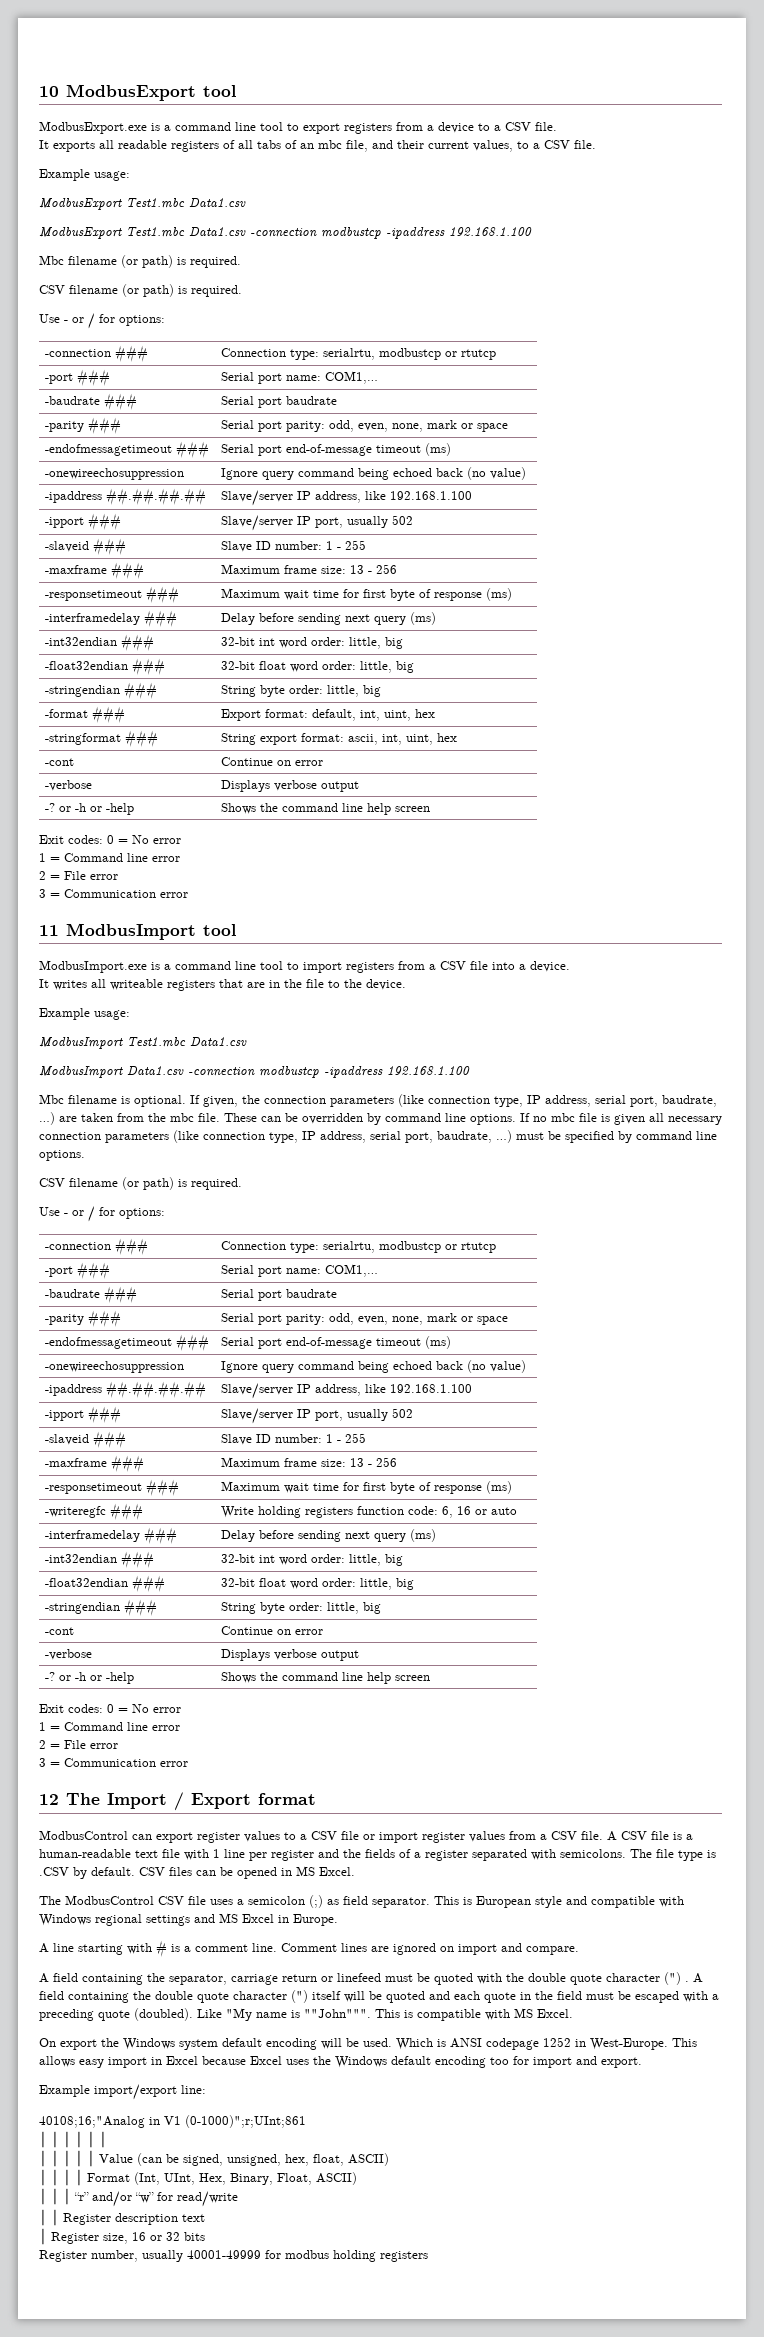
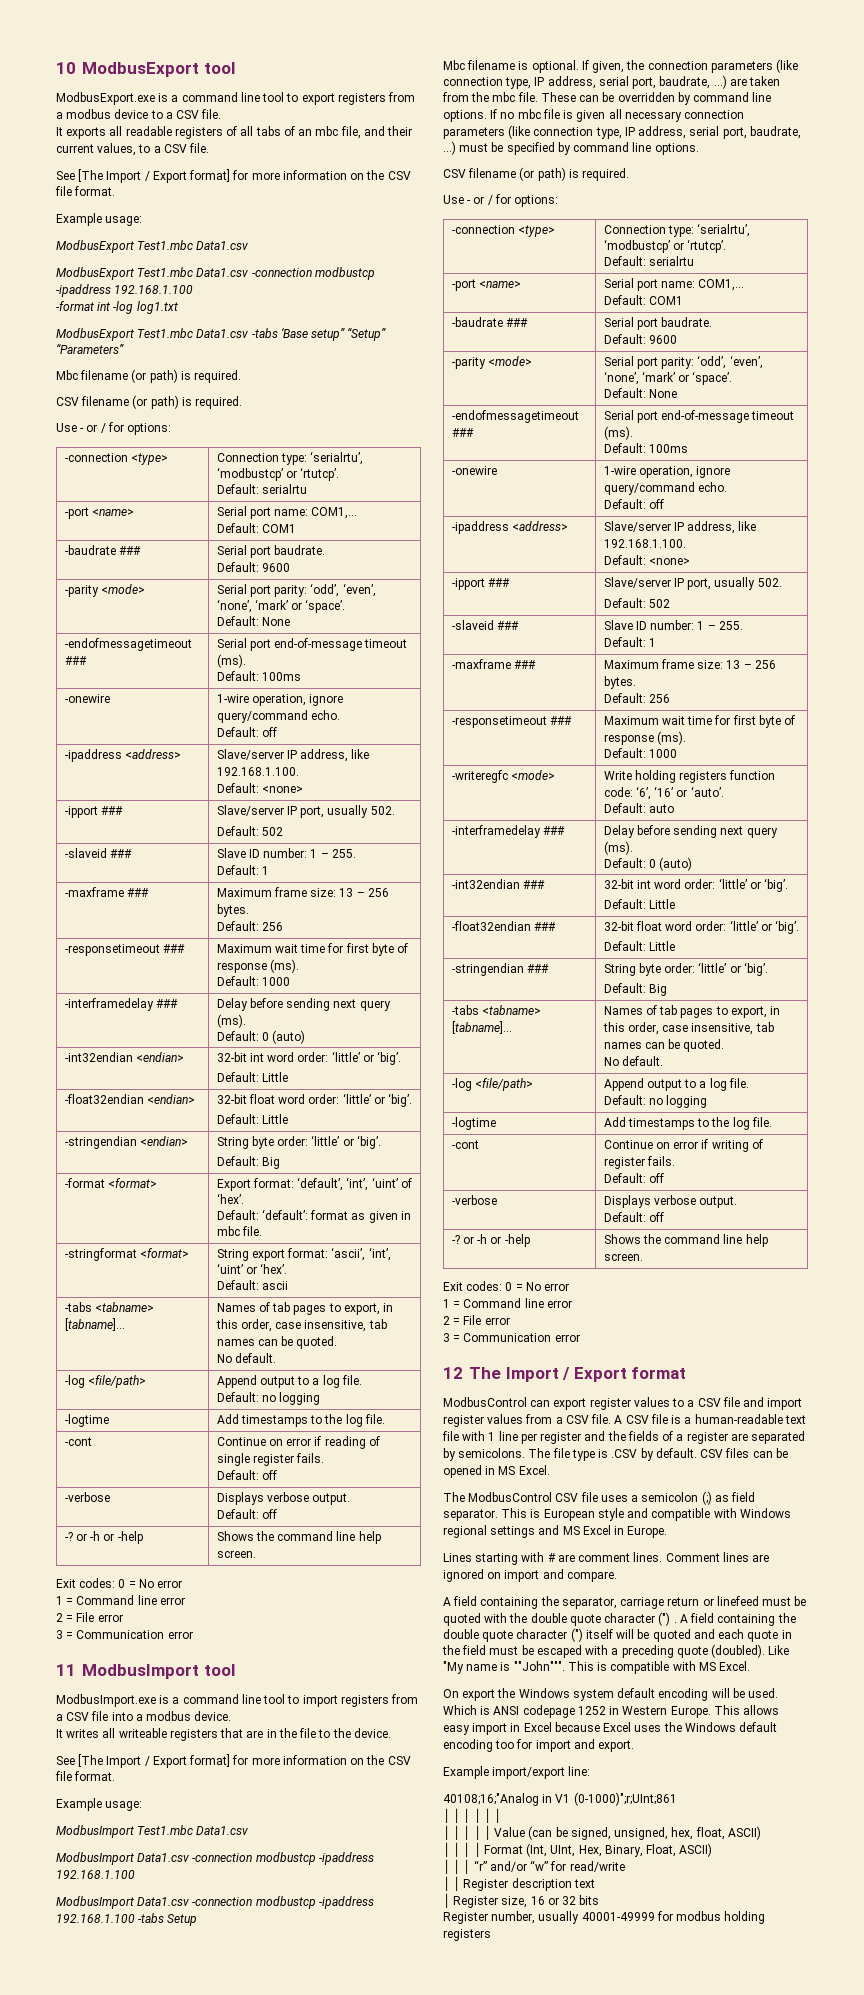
(434, 128) none -> [66,109,112,119] modbus
(596, 144) none -> [56,169,411,183] [55,186,116,196] // See [The Import / Export format] for more information on the CSV file format.
(532, 231) none -> [56,301,178,314] [56,327,387,341] [56,343,124,354] // -format int -log log1.txt // ModbusExport Test1.mbc Data1.csv -tabs ‘Base setup” “Setup” “Parameters”
[114,345,148,362] [220,348,496,360] [44,369,110,386] [220,371,378,384] [44,393,137,410] [220,396,337,408] [44,417,121,434] [220,420,508,432] [44,441,209,458] [220,443,451,456] [44,468,184,480] [220,467,526,480] [44,488,206,505] [220,490,472,506] [44,513,121,530] [220,515,413,531] [44,538,126,555] [220,540,366,552] [44,562,144,579] [220,564,397,574] ### | Connection type: serialrtu, modbustcp or rtutcp // -port ### | Serial port name: COM1,… // -baudrate ### | Serial port baudrate // -parity ### | Serial port parity: odd, even, none, mark or space // -endofmessagetimeout ### | Serial port end-of-message timeout (ms) // -onewireechosuppression | Ignore query command being echoed back (no value) // -ipaddress ##.##.##.## | Slave/server IP address, like 192.168.1.100 // -ipport ### | Slave/server IP port, usually 502 // -slaveid ### | Slave ID number: 1 - 255 // -maxframe ### | Maximum frame size: 13 - 256 -> [130,453,168,465] [216,451,364,465] [216,467,340,481] [216,484,307,494] [64,507,134,519] [216,506,358,519] [216,523,296,533] [64,545,141,555] [216,545,326,558] [216,562,290,572] [64,584,145,597] [216,583,376,597] [216,599,346,613] [216,616,290,626] [64,638,192,651] [64,656,87,665] [216,638,408,651] [216,654,246,668] [216,671,301,681] [64,694,110,703] [216,694,344,706] [216,710,340,723] [216,727,277,737] [64,749,181,762] [216,749,370,762] [216,767,299,776] [216,783,303,793] [64,806,123,818] [216,805,395,818] [216,826,283,836] [64,848,132,858] [216,848,356,858] [216,865,269,875] [64,887,149,897] [216,887,389,897] [216,904,249,917] [216,921,283,931] <type> | Connection type: ‘serialrtu’, ‘modbustcp’ or ‘rtutcp’. // Default: serialrtu // -port <name> | Serial port name: COM1,… // Default: COM1 // -baudrate ### | Serial port baudrate. // Default: 9600 // -parity <mode> | Serial port parity: ‘odd’, ‘even’, ‘none’, ‘mark’ or ‘space’. // Default: None // -endofmessagetimeout ### | Serial port end-of-message timeout (ms). // Default: 100ms // -onewire | 1-wire operation, ignore query/command echo. // Default: off // -ipaddress <address> | Slave/server IP address, like 192.168.1.100. // Default: <none> // -ipport ### | Slave/server IP port, usually 502. // Default: 502 // -slaveid ### | Slave ID number: 1 – 255. // Default: 1 // -maxframe ### | Maximum frame size: 13 – 256 bytes. // Default: 256
[485,588,512,601] [44,610,177,627] [220,612,436,625] [44,634,154,651] [220,637,403,649] [44,658,165,675] [220,661,414,673] [44,682,157,699] [220,685,381,697] [44,706,125,723] (ms) // -interframedelay ### | Delay before sending next query (ms) // -int32endian ### | 32-bit int word order: little, big // -float32endian ### | 32-bit float word order: little, big // -stringendian ### | String byte order: little, big // -format ### -> [269,959,299,973] [216,976,290,986] [64,998,178,1011] [216,998,391,1011] [216,1014,246,1028] [216,1030,306,1044] [64,1052,184,1062] [216,1051,402,1065] [216,1072,288,1082] [64,1094,195,1104] [216,1093,413,1107] [216,1114,288,1124] [64,1136,188,1149] [216,1135,381,1149] [216,1156,280,1169] [64,1178,157,1188] (ms). // Default: 1000 // -interframedelay ### | Delay before sending next query (ms). // Default: 0 (auto) // -int32endian <endian> | 32-bit int word order: ‘little’ or ‘big’. // Default: Little // -float32endian <endian> | 32-bit float word order: ‘little’ or ‘big’. // Default: Little // -stringendian <endian> | String byte order: ‘little’ or ‘big’. // Default: Big // -format <format>
[311,709,435,721] default, int, uint, hex -> [297,1177,412,1191] [216,1193,244,1204] [216,1209,411,1223] [216,1226,262,1236] ‘default’, ‘int’, ‘uint’ of ‘hex’. // Default: ‘default’: format as given in mbc file.
[124,730,158,747] ### -> [139,1248,189,1258] <format>
[347,733,457,745] [44,758,74,766] [220,757,323,766] [44,780,92,791] [220,780,359,792] ascii, int, uint, hex // -cont | Continue on error // -verbose | Displays verbose output -> [331,1247,391,1261] [216,1263,288,1274] [216,1280,288,1290] [64,1302,154,1312] [64,1318,125,1331] [216,1302,394,1315] [215,1319,387,1332] [216,1336,338,1349] [216,1353,276,1363] [64,1375,146,1388] [216,1375,362,1388] [216,1392,321,1405] [64,1414,109,1427] [216,1414,385,1427] [64,1437,92,1446] [216,1436,380,1449] [216,1453,325,1466] [216,1470,277,1480] [64,1492,110,1502] [216,1492,351,1505] [216,1509,277,1519] ‘ascii’, ‘int’, ‘uint’ or ‘hex’. // Default: ascii // -tabs <tabname> [tabname]... | Names of tab pages to export, in this order, case insensitive, tab names can be quoted. // No default. // -log <file/path> | Append output to a log file. // Default: no logging // -logtime | Add timestamps to the log file. // -cont | Continue on error if reading of single register fails. // Default: off // -verbose | Displays verbose output. // Default: off
[394,806,430,812] screen -> [216,1550,256,1558] screen.
(526, 967) none -> [146,1711,192,1721] modbus
(406, 984) none -> [56,1754,411,1768] [55,1771,116,1781] // See [The Import / Export format] for more information on the CSV file format.
(470, 1070) none -> [56,1896,374,1909] [56,1913,198,1926] // ModbusImport Data1.csv -connection modbustcp -ipaddress 192.168.1.100 -tabs Setup
[114,1238,148,1255] [220,1241,496,1253] [44,1262,110,1279] [220,1264,378,1277] [44,1286,137,1303] [220,1289,337,1301] [44,1310,121,1327] [220,1313,508,1325] [44,1334,209,1351] [220,1336,451,1349] [44,1361,184,1373] [220,1360,526,1373] [44,1381,206,1398] [220,1383,472,1399] [44,1406,121,1423] [220,1408,413,1424] [44,1431,126,1448] [220,1433,366,1445] [44,1455,144,1472] [220,1457,397,1467] ### | Connection type: serialrtu, modbustcp or rtutcp // -port ### | Serial port name: COM1,… // -baudrate ### | Serial port baudrate // -parity ### | Serial port parity: odd, even, none, mark or space // -endofmessagetimeout ### | Serial port end-of-message timeout (ms) // -onewireechosuppression | Ignore query command being echoed back (no value) // -ipaddress ##.##.##.## | Slave/server IP address, like 192.168.1.100 // -ipport ### | Slave/server IP port, usually 502 // -slaveid ### | Slave ID number: 1 - 255 // -maxframe ### | Maximum frame size: 13 - 256 -> [517,225,555,237] [603,223,751,237] [603,239,727,253] [603,256,694,266] [451,279,521,291] [603,278,745,291] [603,295,683,305] [451,317,528,327] [603,317,713,330] [603,334,677,344] [451,356,532,369] [603,355,763,369] [603,371,733,385] [603,388,677,398] [451,410,579,423] [451,428,474,437] [603,410,795,423] [603,426,633,440] [603,443,688,453] [451,466,497,475] [603,466,731,478] [603,482,727,495] [603,499,664,509] [451,521,568,534] [603,521,757,534] [603,539,686,548] [603,555,690,565] [451,578,510,590] [603,577,782,590] [603,598,670,608] [451,620,519,630] [603,620,743,630] [603,637,656,647] [451,659,536,669] [603,659,776,669] [603,676,636,689] [603,693,670,703] <type> | Connection type: ‘serialrtu’, ‘modbustcp’ or ‘rtutcp’. // Default: serialrtu // -port <name> | Serial port name: COM1,… // Default: COM1 // -baudrate ### | Serial port baudrate. // Default: 9600 // -parity <mode> | Serial port parity: ‘odd’, ‘even’, ‘none’, ‘mark’ or ‘space’. // Default: None // -endofmessagetimeout ### | Serial port end-of-message timeout (ms). // Default: 100ms // -onewire | 1-wire operation, ignore query/command echo. // Default: off // -ipaddress <address> | Slave/server IP address, like 192.168.1.100. // Default: <none> // -ipport ### | Slave/server IP port, usually 502. // Default: 502 // -slaveid ### | Slave ID number: 1 – 255. // Default: 1 // -maxframe ### | Maximum frame size: 13 – 256 bytes. // Default: 256
[485,1481,512,1494] (ms) -> [656,731,686,745] [603,748,677,758] (ms). // Default: 1000
[109,1503,143,1520] ### -> [510,770,555,780] <mode>
[441,1506,487,1518] 6, 16 or -> [635,786,724,800] [603,803,646,813] ‘6’, ‘16’ or ‘auto’. // Default:
[409,1529,436,1542] [44,1551,154,1568] [220,1554,403,1566] [44,1575,165,1592] [220,1578,414,1590] [44,1599,157,1616] [220,1602,381,1614] [44,1627,74,1635] [220,1626,323,1635] [44,1649,92,1660] [220,1649,359,1661] (ms) // -int32endian ### | 32-bit int word order: little, big // -float32endian ### | 32-bit float word order: little, big // -stringendian ### | String byte order: little, big // -cont | Continue on error // -verbose | Displays verbose output -> [603,841,633,855] [603,857,693,871] [451,879,545,889] [603,878,789,892] [603,899,675,909] [451,921,556,931] [603,920,800,934] [603,941,675,951] [451,963,549,976] [603,962,768,976] [603,983,667,996] [451,1005,541,1015] [451,1021,512,1034] [603,1005,781,1018] [602,1022,774,1035] [603,1039,725,1052] [603,1056,663,1066] [451,1078,533,1091] [603,1078,749,1091] [603,1095,708,1108] [451,1117,496,1130] [603,1117,772,1130] [451,1140,479,1149] [603,1139,763,1152] [603,1156,675,1169] [603,1173,664,1183] [451,1195,497,1205] [603,1195,738,1208] [603,1212,664,1222] (ms). // Default: 0 (auto) // -int32endian ### | 32-bit int word order: ‘little’ or ‘big’. // Default: Little // -float32endian ### | 32-bit float word order: ‘little’ or ‘big’. // Default: Little // -stringendian ### | String byte order: ‘little’ or ‘big’. // Default: Big // -tabs <tabname> [tabname]... | Names of tab pages to export, in this order, case insensitive, tab names can be quoted. // No default. // -log <file/path> | Append output to a log file. // Default: no logging // -logtime | Add timestamps to the log file. // -cont | Continue on error if writing of register fails. // Default: off // -verbose | Displays verbose output. // Default: off
[394,1675,430,1681] screen -> [603,1253,643,1261] screen.
[363,1834,375,1840] or -> [743,1397,765,1407] and
[472,1849,556,1861] separated with -> [730,1431,806,1444] [443,1448,456,1461] are separated by
[39,1943,74,1953] A line -> [443,1553,472,1562] Lines
[171,1943,277,1952] is a comment line. -> [557,1552,663,1562] are comment lines.
[590,2038,668,2050] West-Europe. -> [622,1706,711,1718] Western Europe.

